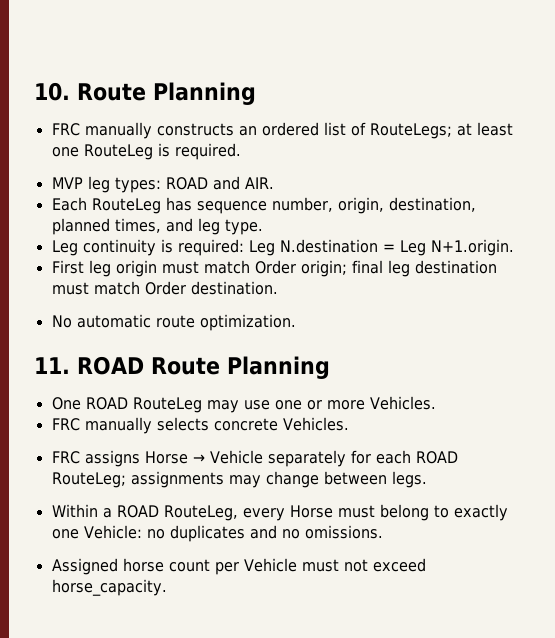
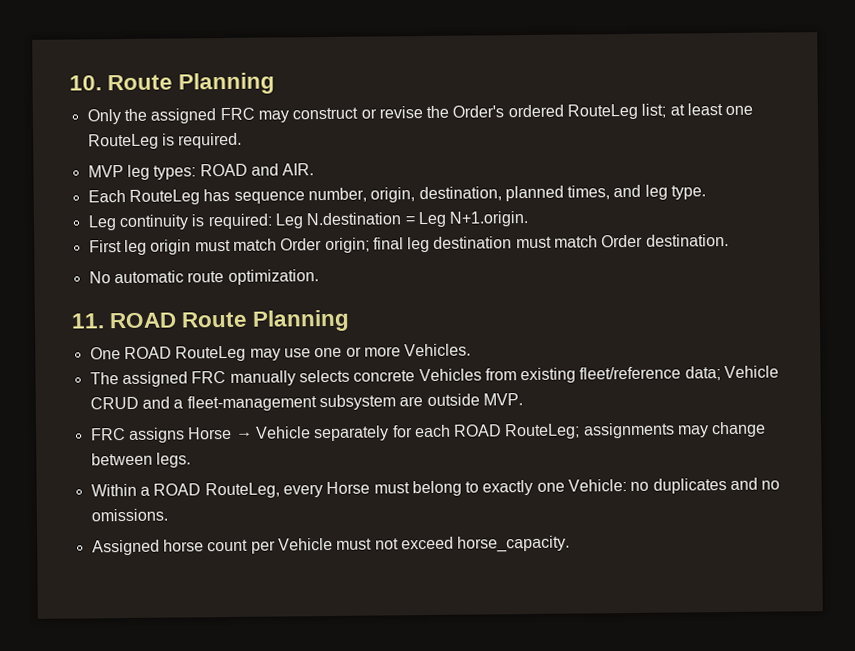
[51,122,452,139] FRC manually constructs an ordered list of RouteLegs; -> [86,103,667,125] Only the assigned FRC may construct or revise the Order's ordered RouteLeg list;
(436, 403) none -> [89,371,188,388] The assigned
[282,417,349,431] Vehicles. -> [418,365,780,384] [89,393,523,412] Vehicles from existing fleet/reference data; Vehicle CRUD and a fleet-management subsystem are outside MVP.

